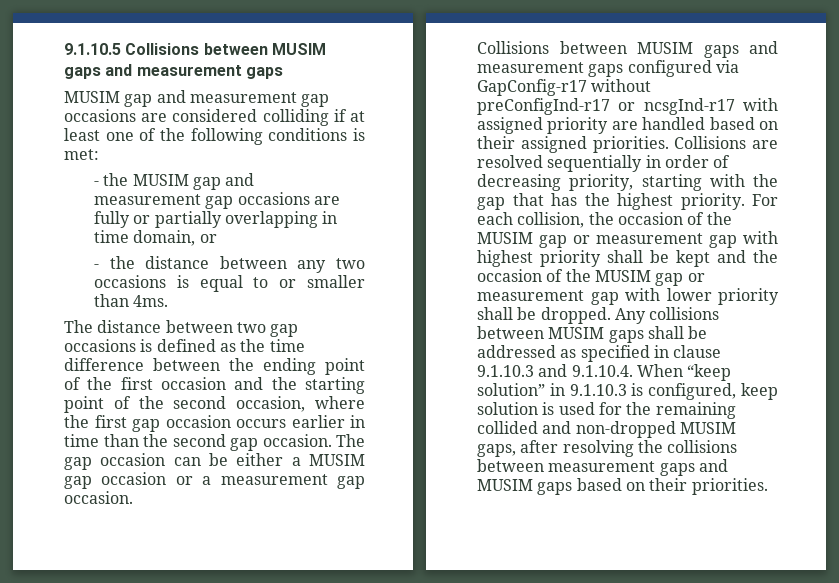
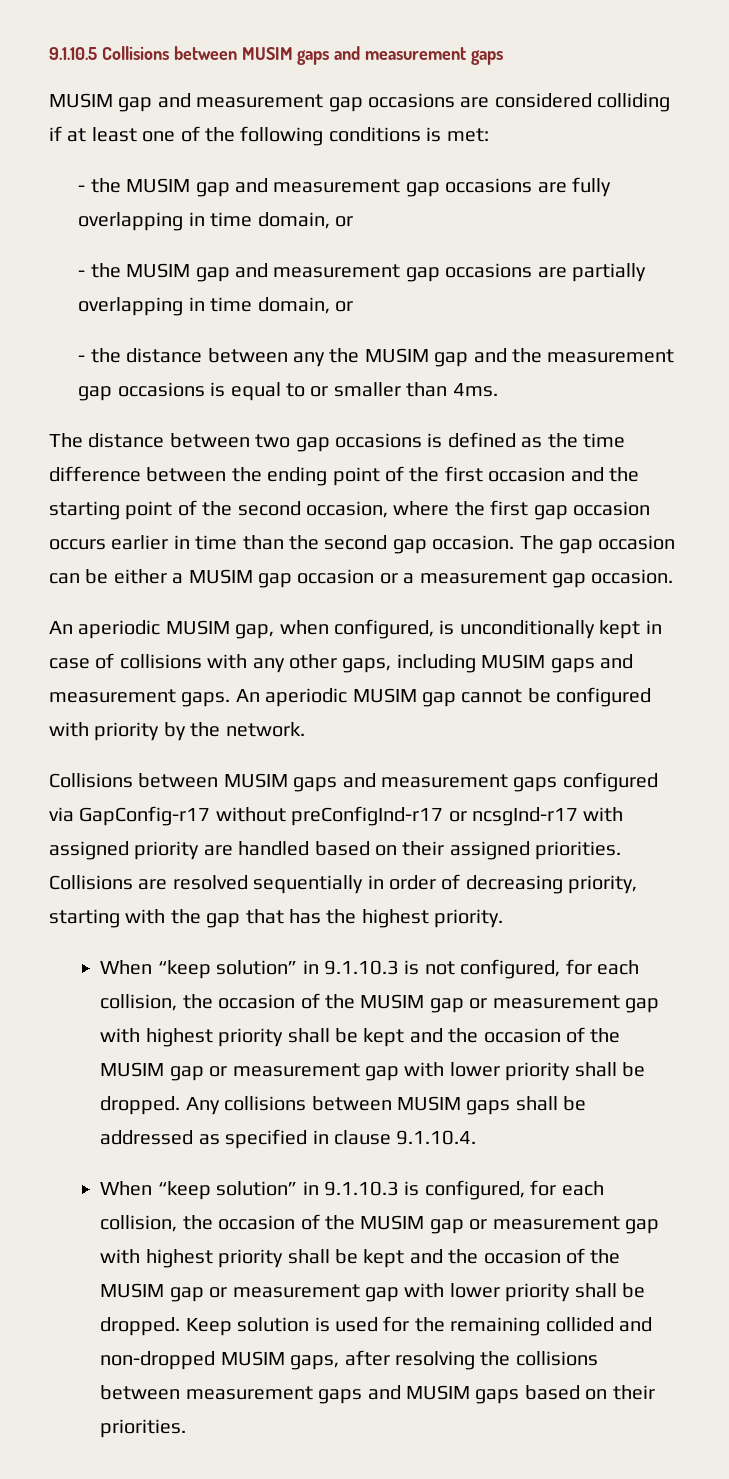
[133,215,151,224] or -> [78,212,353,231] [78,263,567,282] overlapping in time domain, or // - the MUSIM gap and measurement gap occasions are
[336,258,365,269] two -> [329,348,675,367] [78,386,113,401] the MUSIM gap and the measurement gap
(133, 497) none -> [49,619,662,639] [49,653,633,673] [49,687,652,707] [49,722,305,741] // An aperiodic MUSIM gap, when configured, is unconditionally kept in case of collisions with any other gaps, including MUSIM gaps and measurement gaps. An aperiodic MUSIM gap cannot be configured with priority by the network.
[752,194,778,206] For -> [100,959,592,979] // When “keep solution” in 9.1.10.3 is not configured, for
[477,364,568,377] 9.1.10.3 and -> (391, 1137) none
(633, 371) none -> (477, 1137) //
[741,383,778,400] keep -> [530,1180,604,1196] [100,1214,659,1234] [100,1248,621,1268] [100,1283,645,1302] [100,1317,232,1336] for each collision, the occasion of the MUSIM gap or measurement gap with highest priority shall be kept and the occasion of the MUSIM gap or measurement gap with lower priority shall be dropped. Keep

